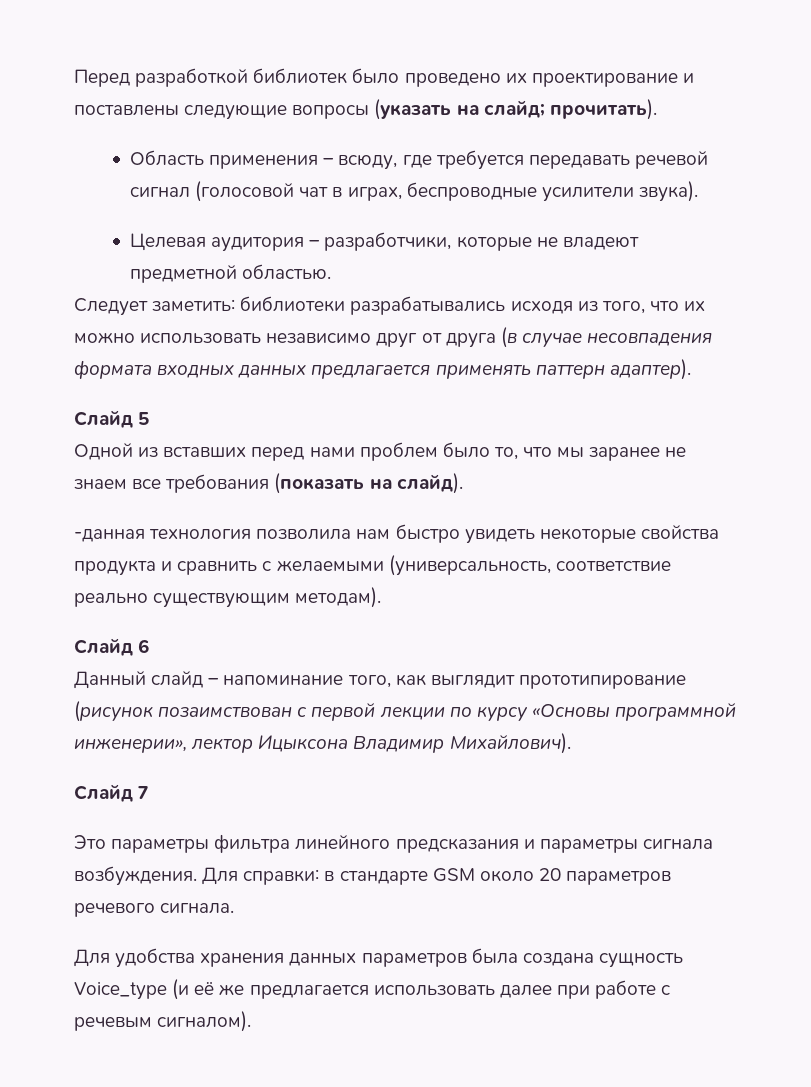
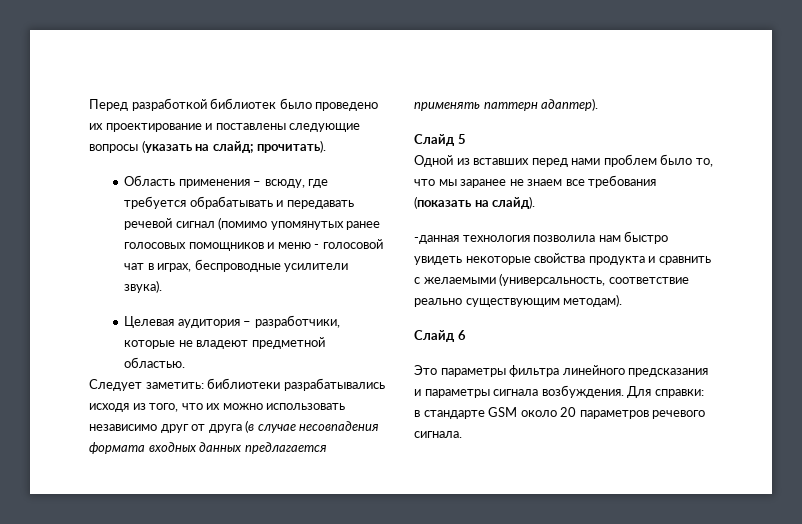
(524, 160) none -> [189,196,284,209] обрабатывать и
[195,181,295,202] (голосовой -> [218,217,381,230] [124,239,383,251] (помимо упомянутых ранее голосовых помощников и меню - голосовой
[74,671,686,689] [74,701,737,722] [74,733,571,754] [74,784,149,802] // Данный слайд – напоминание того, как выглядит прототипирование (рисунок позаимствован с первой лекции по курсу «Основы программной инженерии», лектор Ицыксона Владимир Михайлович). // Слайд 7 -> (466, 335) none
[74,948,683,968] [74,979,672,1000] [74,1011,252,1032] // Для удобства хранения данных параметров была создана сущность Voice_type (и её же предлагается использовать далее при работе с речевым сигналом). -> (462, 434) none

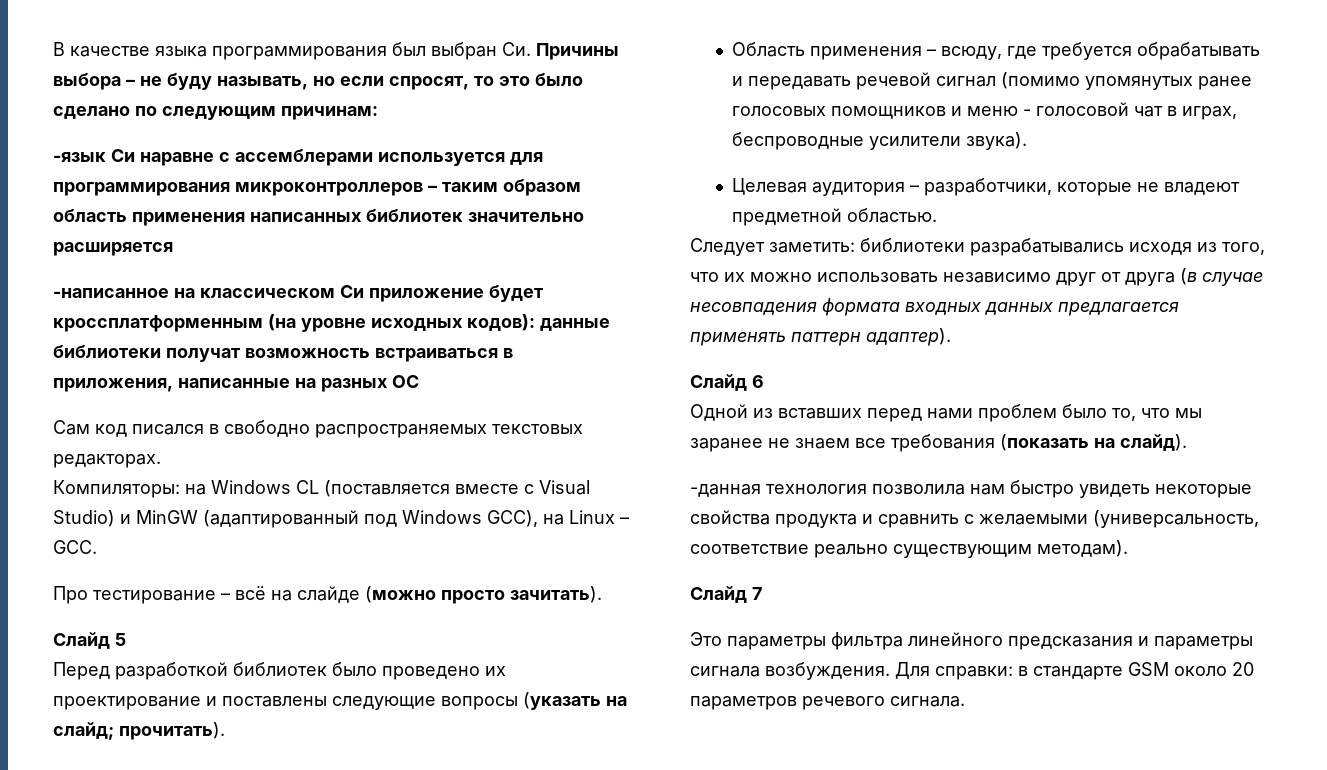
(89, 105) none -> [53,42,619,60] [53,73,583,90] [53,106,378,120] [53,149,543,166] [53,179,581,196] [53,209,584,226] [53,242,173,256] [53,285,543,302] [53,314,610,332] [53,345,513,362] [53,375,419,392] [53,420,583,438] [53,454,161,468] [53,480,590,498] [53,510,629,528] [53,540,97,554] [53,586,602,604] [53,632,126,649] В качестве языка программирования был выбран Си. Причины выбора – не буду называть, но если спросят, то это было сделано по следующим причинам: // -язык Си наравне с ассемблерами используется для программирования микроконтроллеров – таким образом область применения написанных библиотек значительно расширяется // -написанное на классическом Си приложение будет кроссплатформенным (на уровне исходных кодов): данные библиотеки получат возможность встраиваться в приложения, написанные на разных ОС // Сам код писался в свободно распространяемых текстовых редакторах. // Компиляторы: на Windows CL (поставляется вместе с Visual Studio) и MinGW (адаптированный под Windows GCC), на Linux – GCC. // Про тестирование – всё на слайде (можно просто зачитать). // Слайд 5 //
[457,134,466,144] 5 -> [752,375,764,388] 6
[457,330,466,340] 6 -> [752,587,762,600] 7

